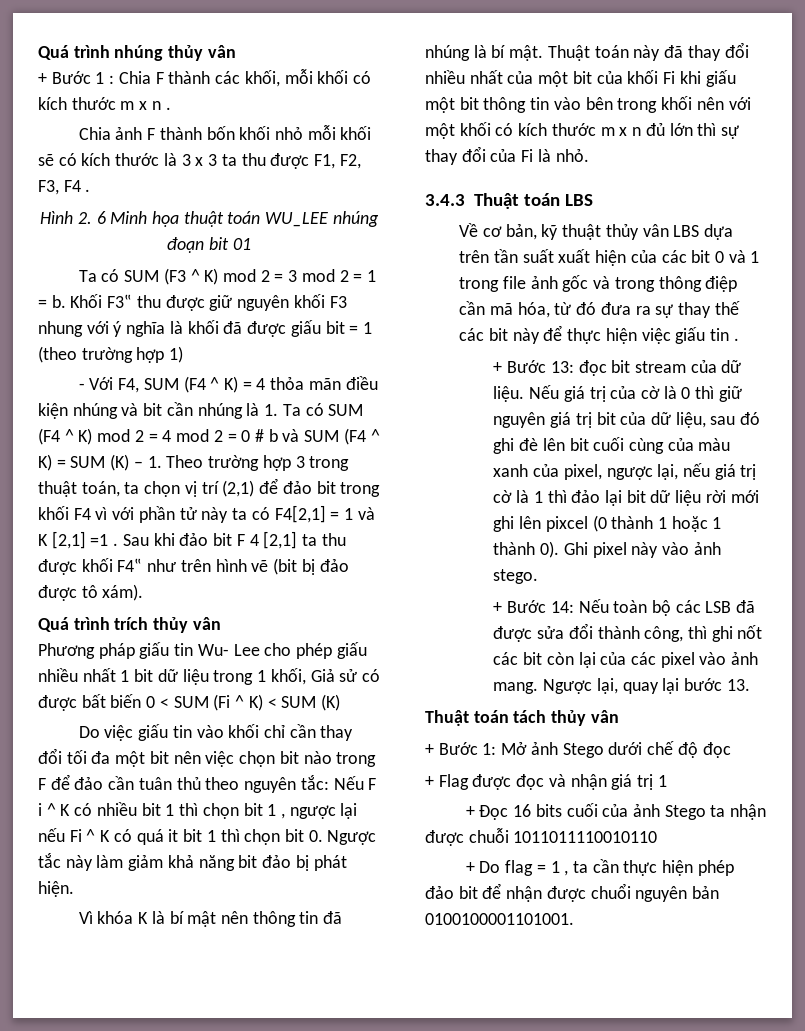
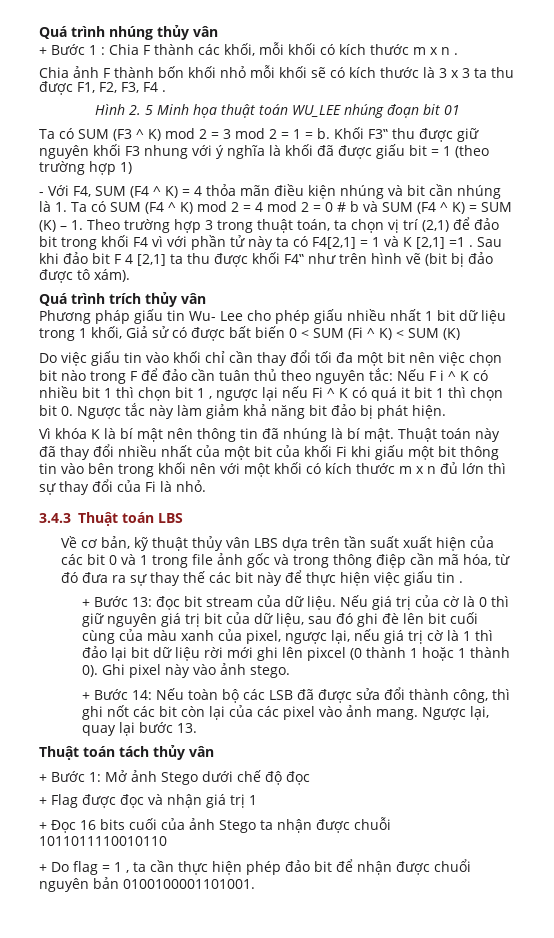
[96,211,106,224] 6 -> [144,105,153,115] 5

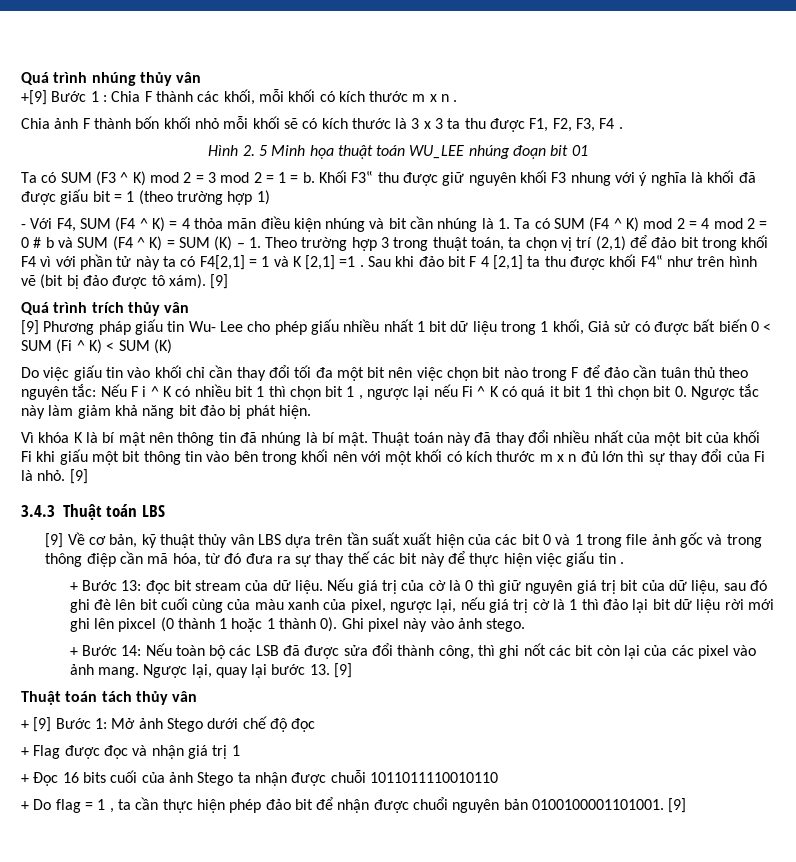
[39,47,47,55] + -> [21,90,47,105] +[9]
(130, 275) none -> [210,274,229,289] [9]
(206, 298) none -> [21,320,39,335] [9]
(206, 486) none -> [69,469,88,484] [9]
(183, 518) none -> [45,533,64,548] [9]
(198, 728) none -> [334,663,353,678] [9]
(47, 778) none -> [33,717,52,732] [9]
(255, 884) none -> [668,798,687,813] [9]

